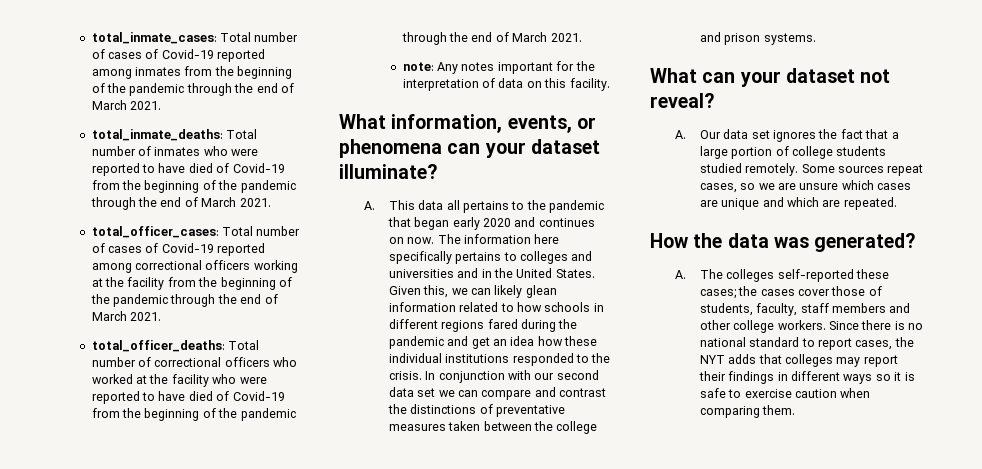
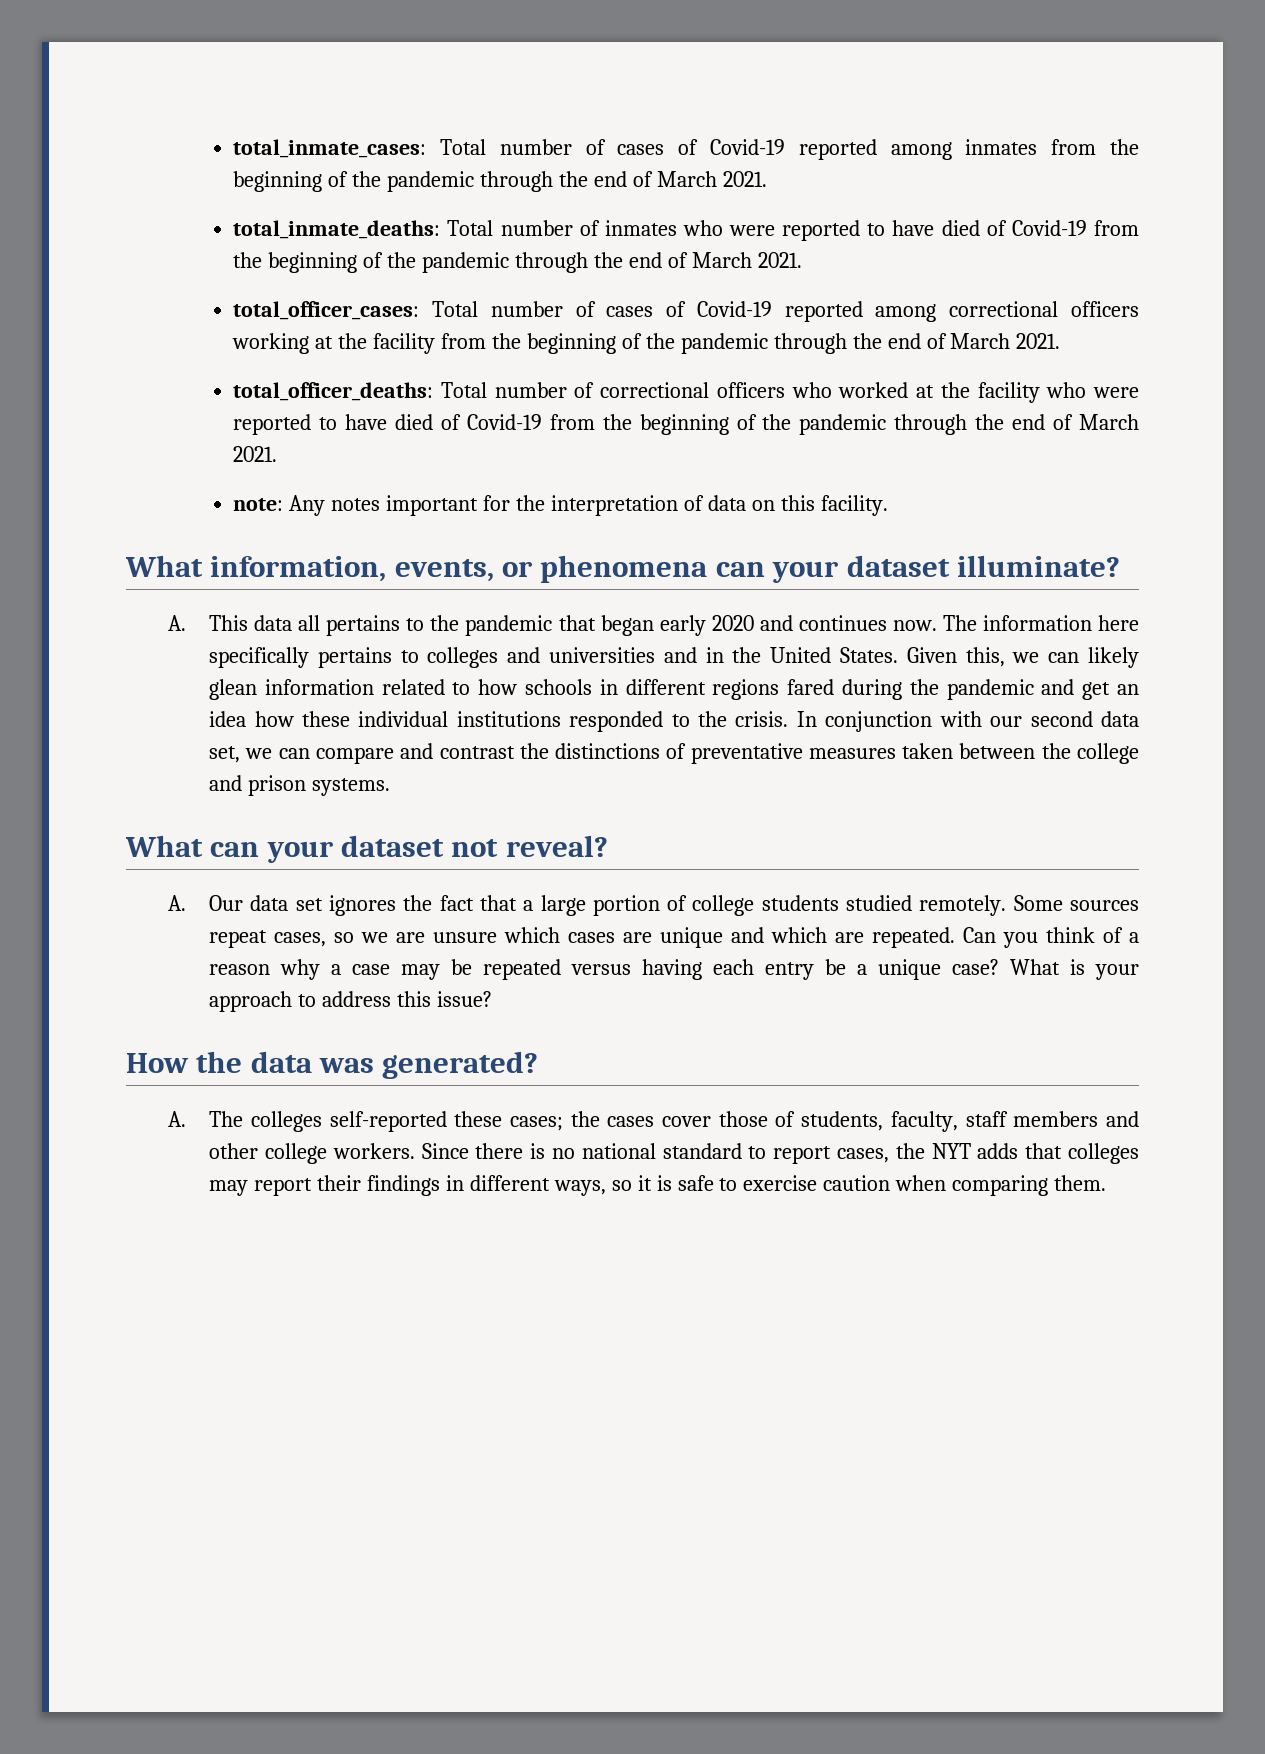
[388,237,404,244] on -> (887, 623) none
[417,388,436,397] set -> [209,746,241,763] set,
(897, 203) none -> [963,927,1140,948] [209,959,1140,980] [209,991,492,1012] Can you think of a reason why a case may be repeated versus having each entry be a unique case? What is your approach to address this issue?
[843,374,873,384] ways -> [553,1180,606,1196] ways,

